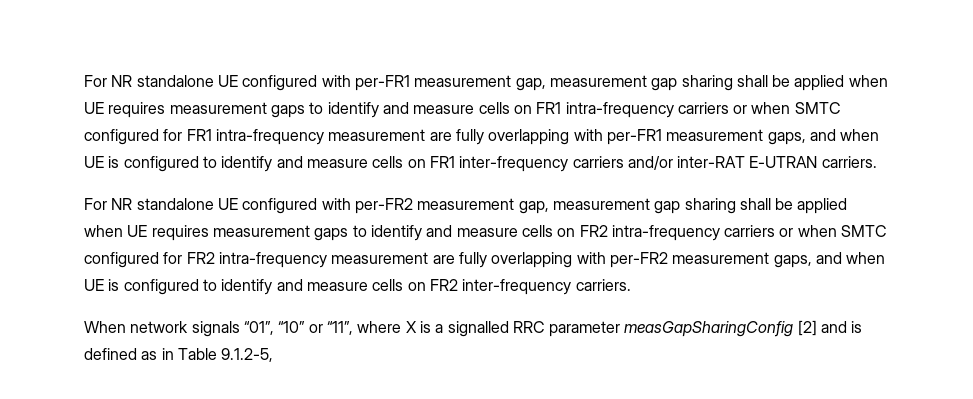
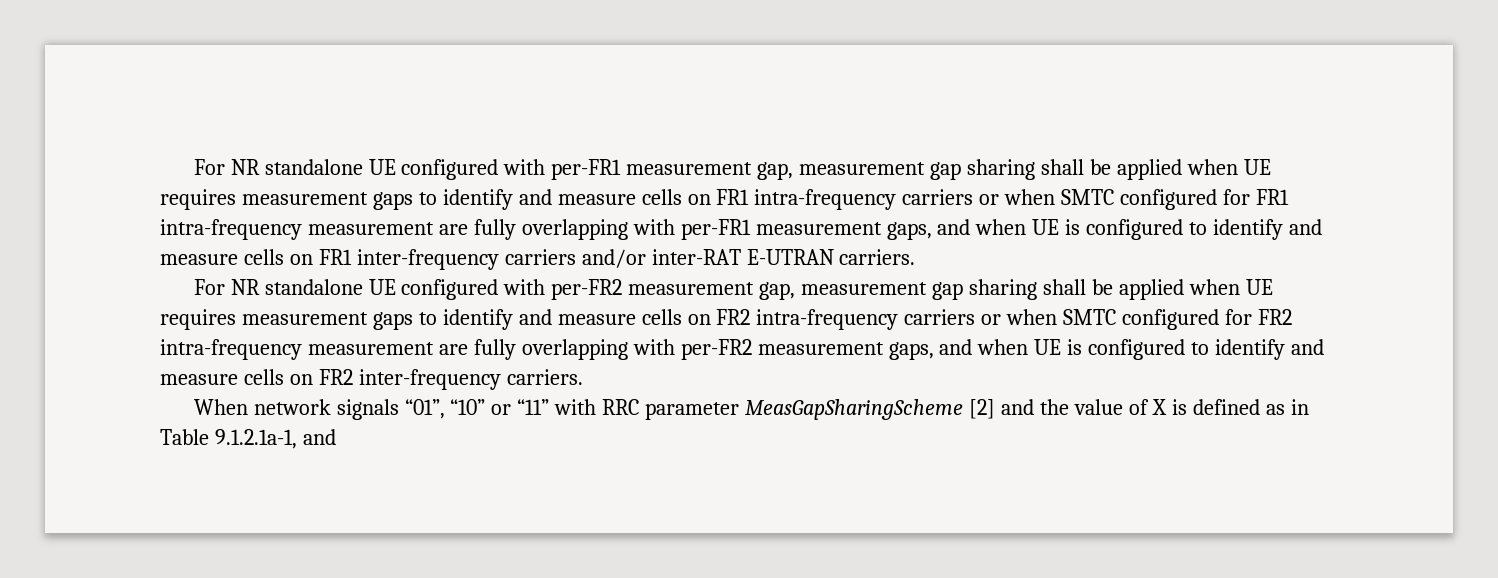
[326,321,509,337] “11”, where X is a signalled -> [517,399,597,415] “11” with
[624,321,794,337] measGapSharingConfig -> [745,399,964,420] MeasGapSharingScheme
(848, 327) none -> [1039,399,1167,415] the value of X
[221,348,274,362] 9.1.2-5, -> [214,429,336,449] 9.1.2.1a-1, and

